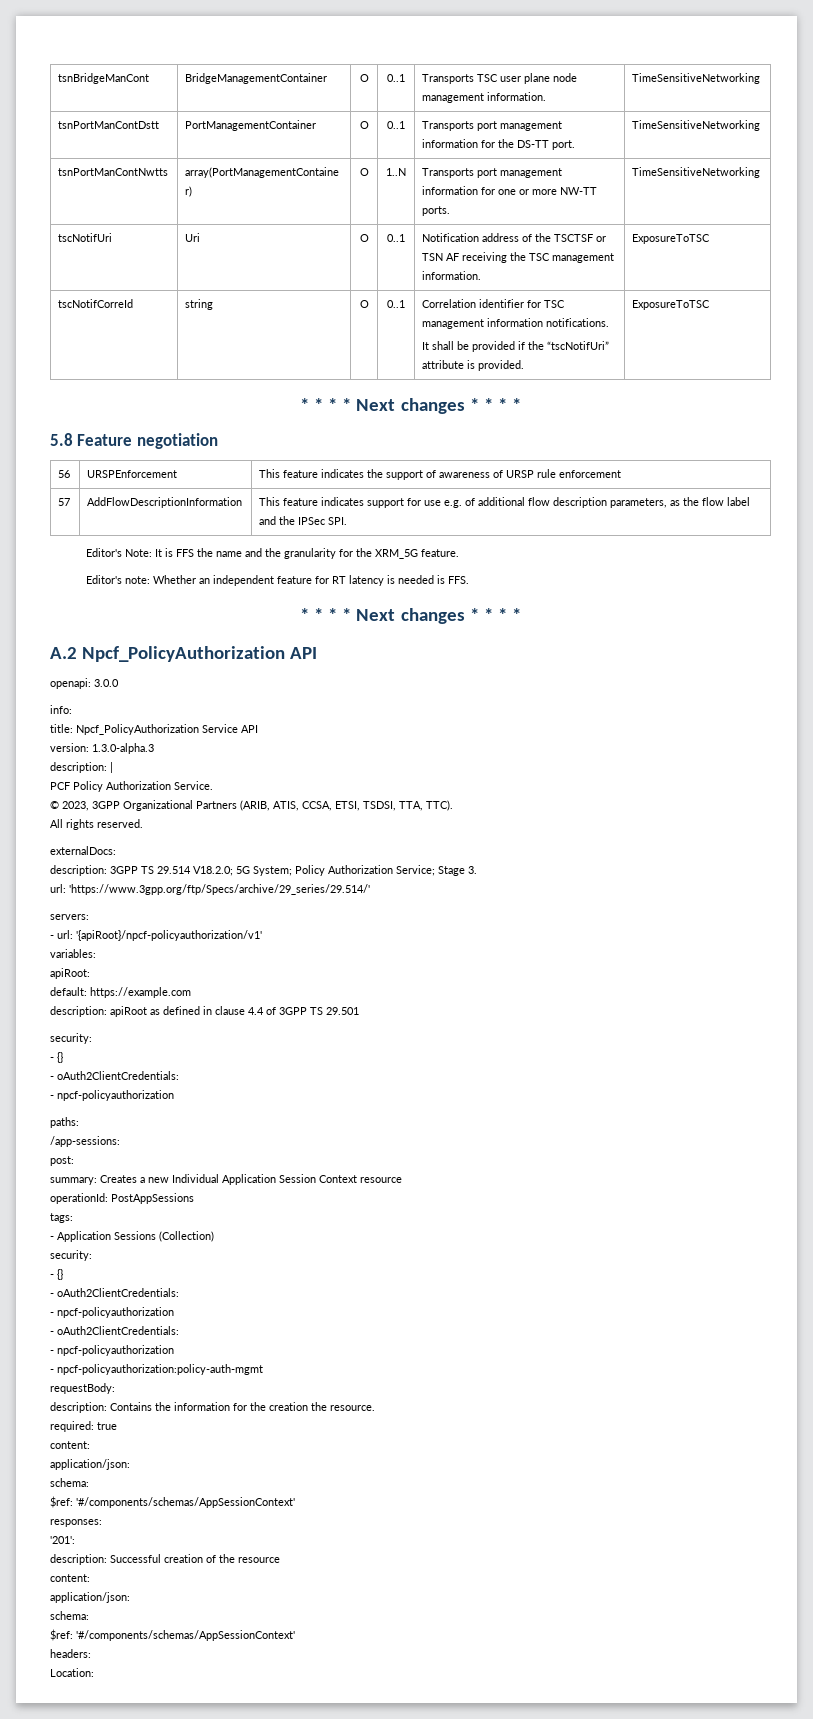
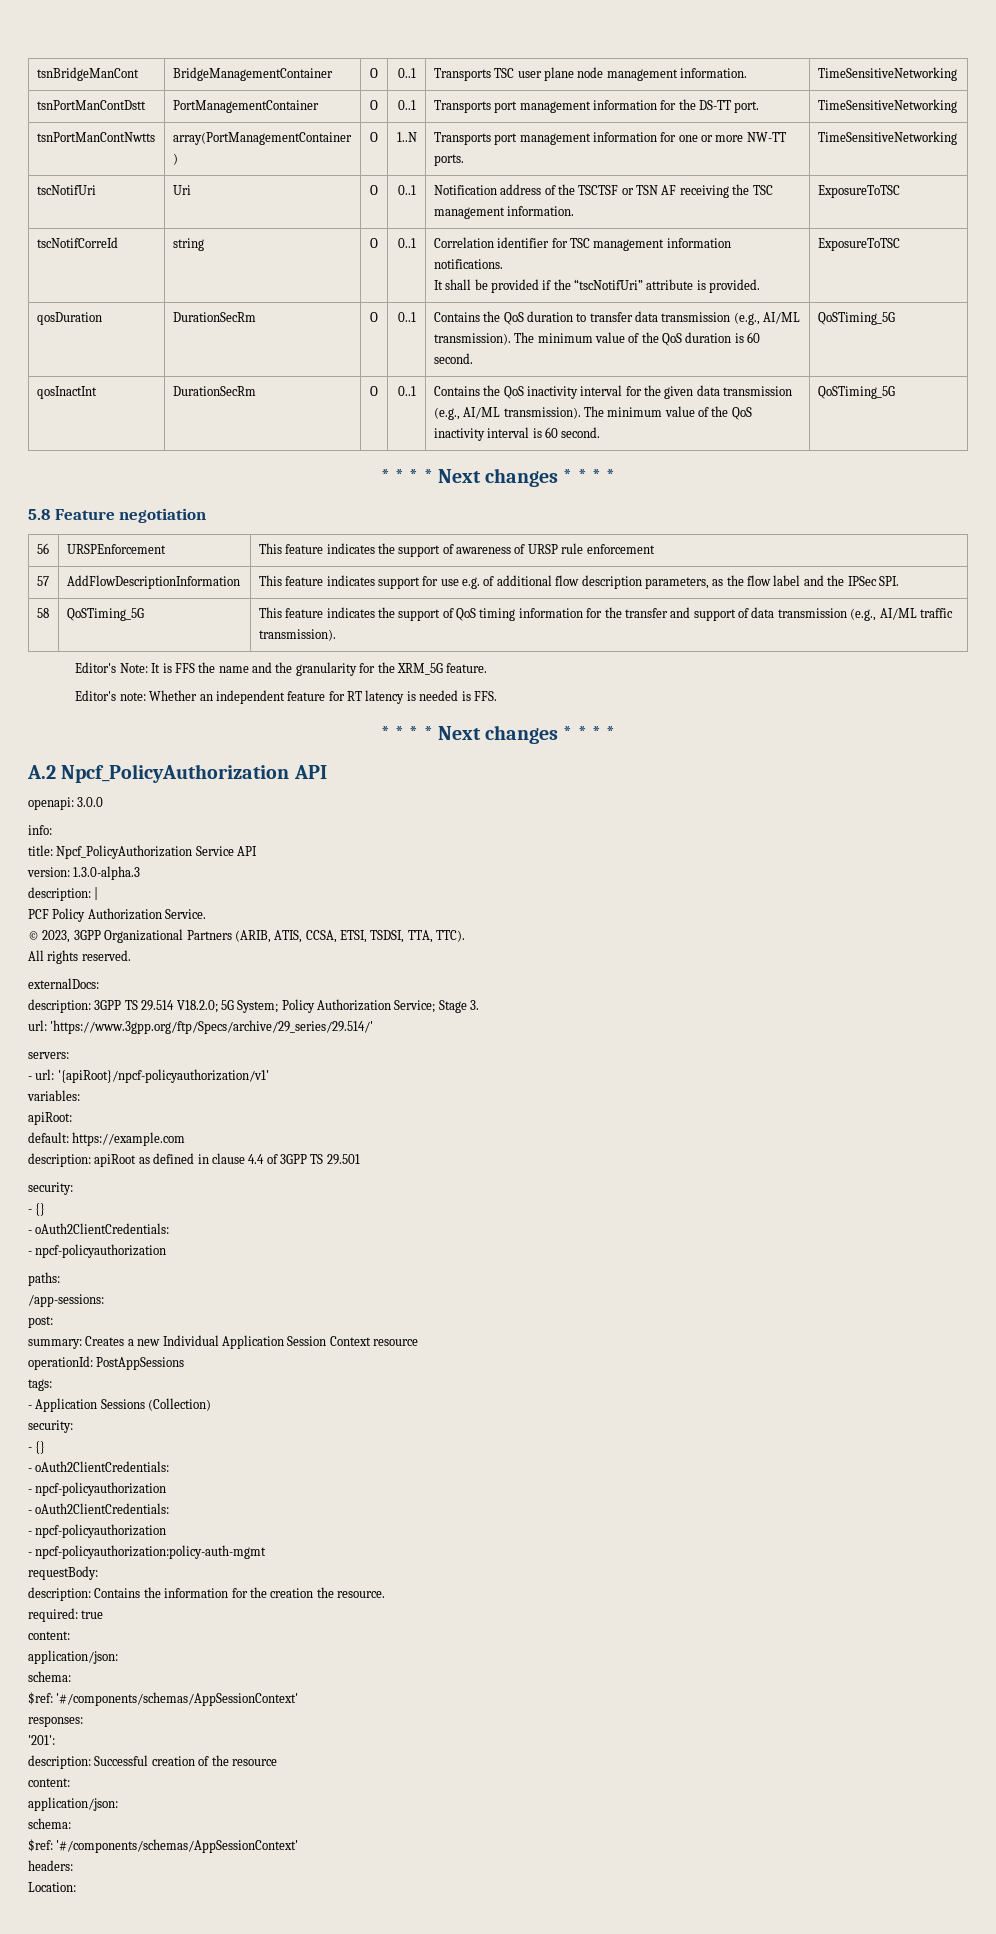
(711, 305) none -> [36,312,102,325] [172,312,256,322] [370,312,378,322] [397,312,416,322] [433,311,801,325] [433,332,761,346] [433,353,473,364] [817,312,895,325] [36,386,97,399] [172,386,256,396] [370,386,378,396] [397,386,416,396] [433,385,793,399] [433,406,752,420] [433,427,601,441] [817,386,895,399] // qosDuration | DurationSecRm | O | 0..1 | Contains the QoS duration to transfer data transmission (e.g., AI/ML transmission). The minimum value of the QoS duration is 60 second. | QoSTiming_5G // qosInactInt | DurationSecRm | O | 0..1 | Contains the QoS inactivity interval for the given data transmission (e.g., AI/ML transmission). The minimum value of the QoS inactivity interval is 60 second. | QoSTiming_5G
(348, 521) none -> [36,608,49,618] [66,608,144,621] [258,607,953,621] [258,629,336,641] // 58 | QoSTiming_5G | This feature indicates the support of QoS timing information for the transfer and support of data transmission (e.g., AI/ML traffic transmission).

